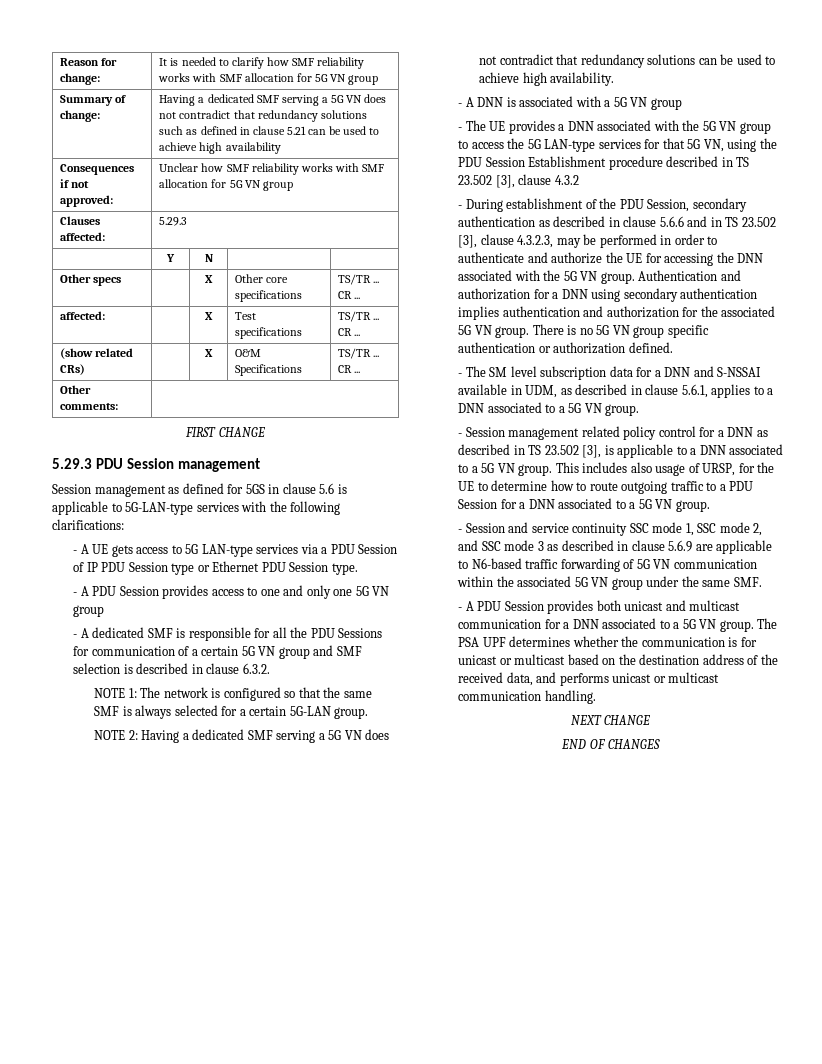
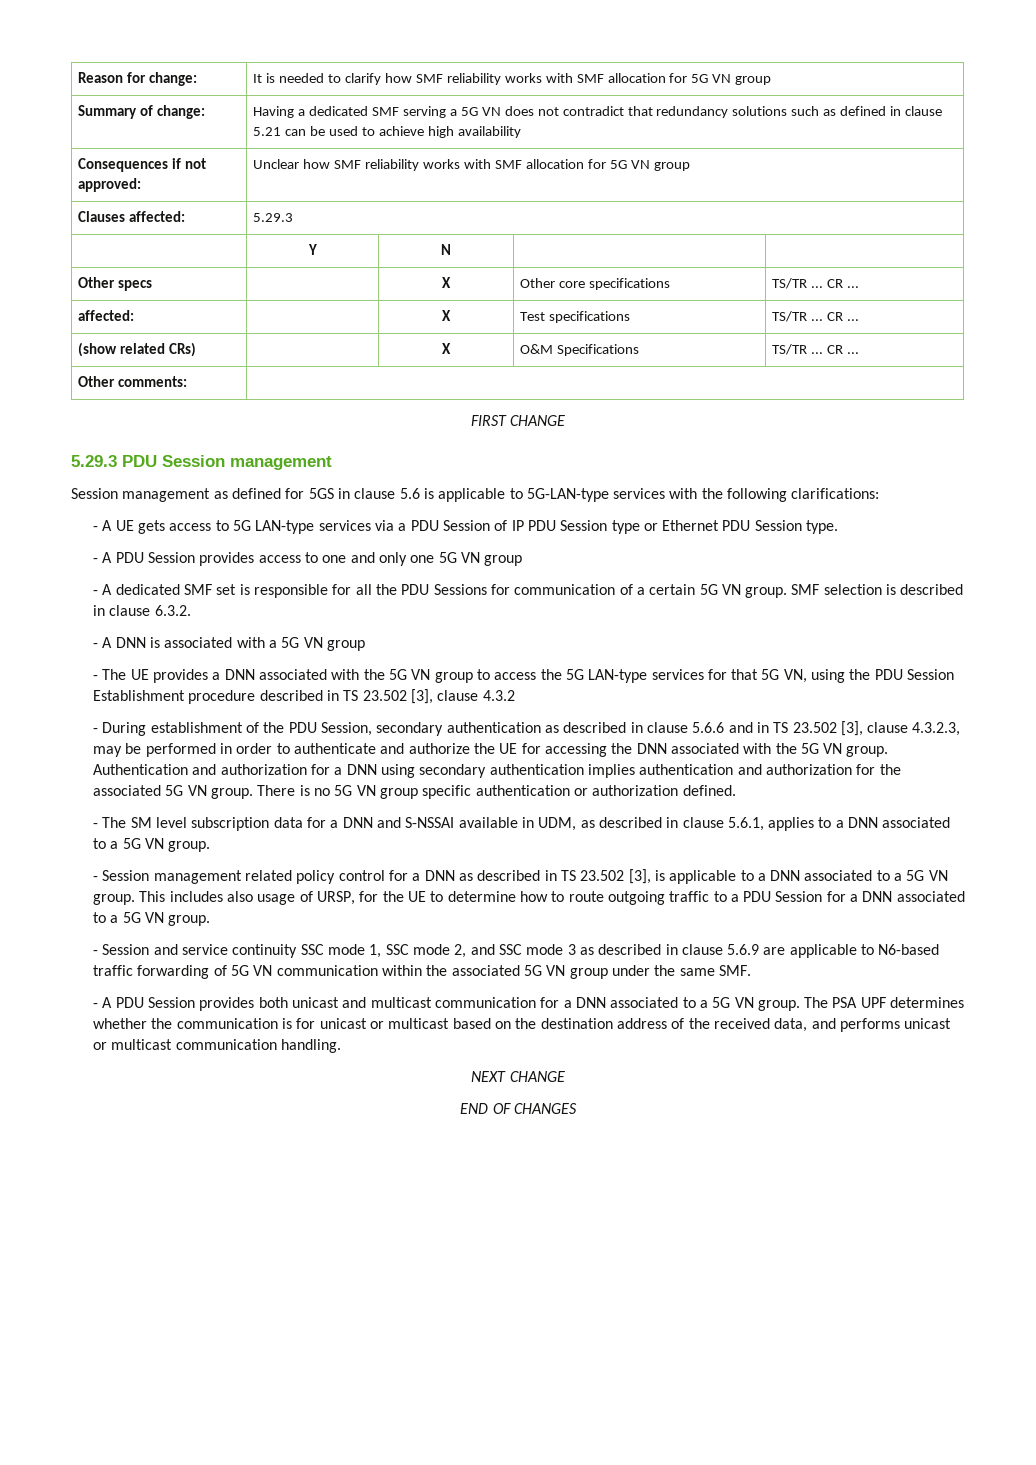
(173, 633) none -> [216,584,237,595] set
[278,645,334,659] group and -> [745,587,788,598] group.
[94,687,372,701] [94,705,369,719] [94,729,390,743] [479,54,776,68] [479,72,615,86] // NOTE 1: The network is configured so that the same SMF is always selected for a certain 5G-LAN group. // NOTE 2: Having a dedicated SMF serving a 5G VN does not contradict that redundancy solutions can be used to achieve high availability. -> (191, 610) none

